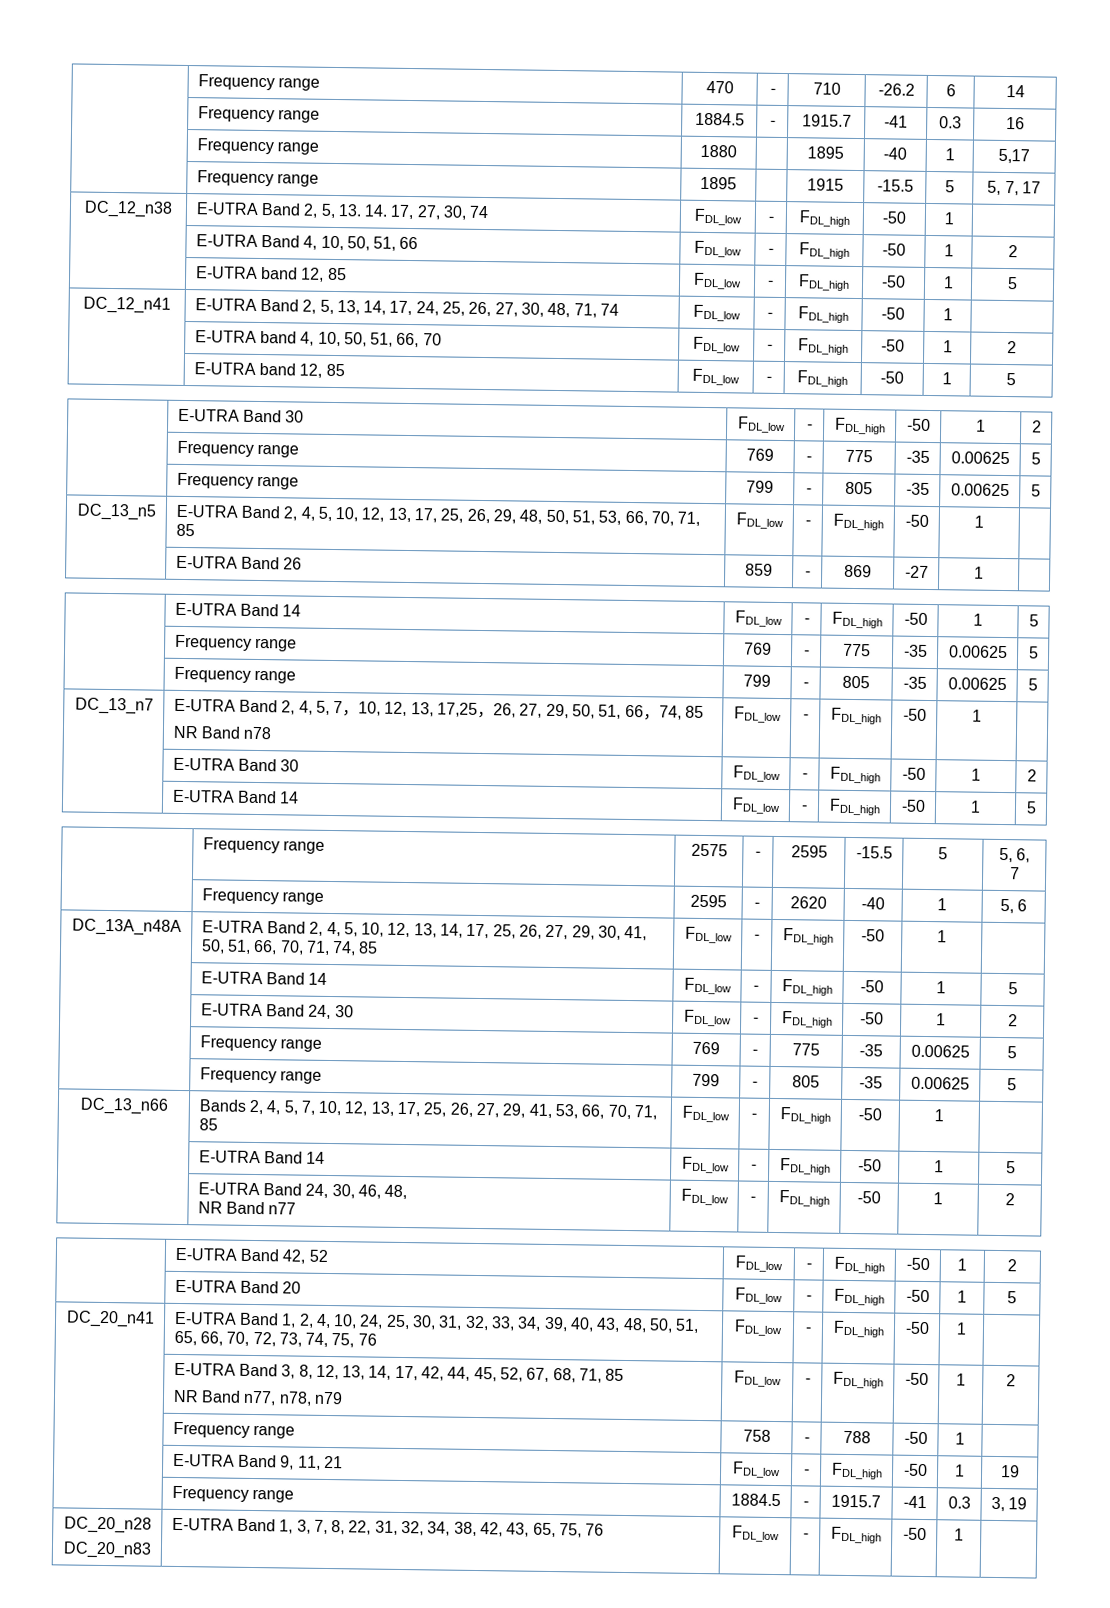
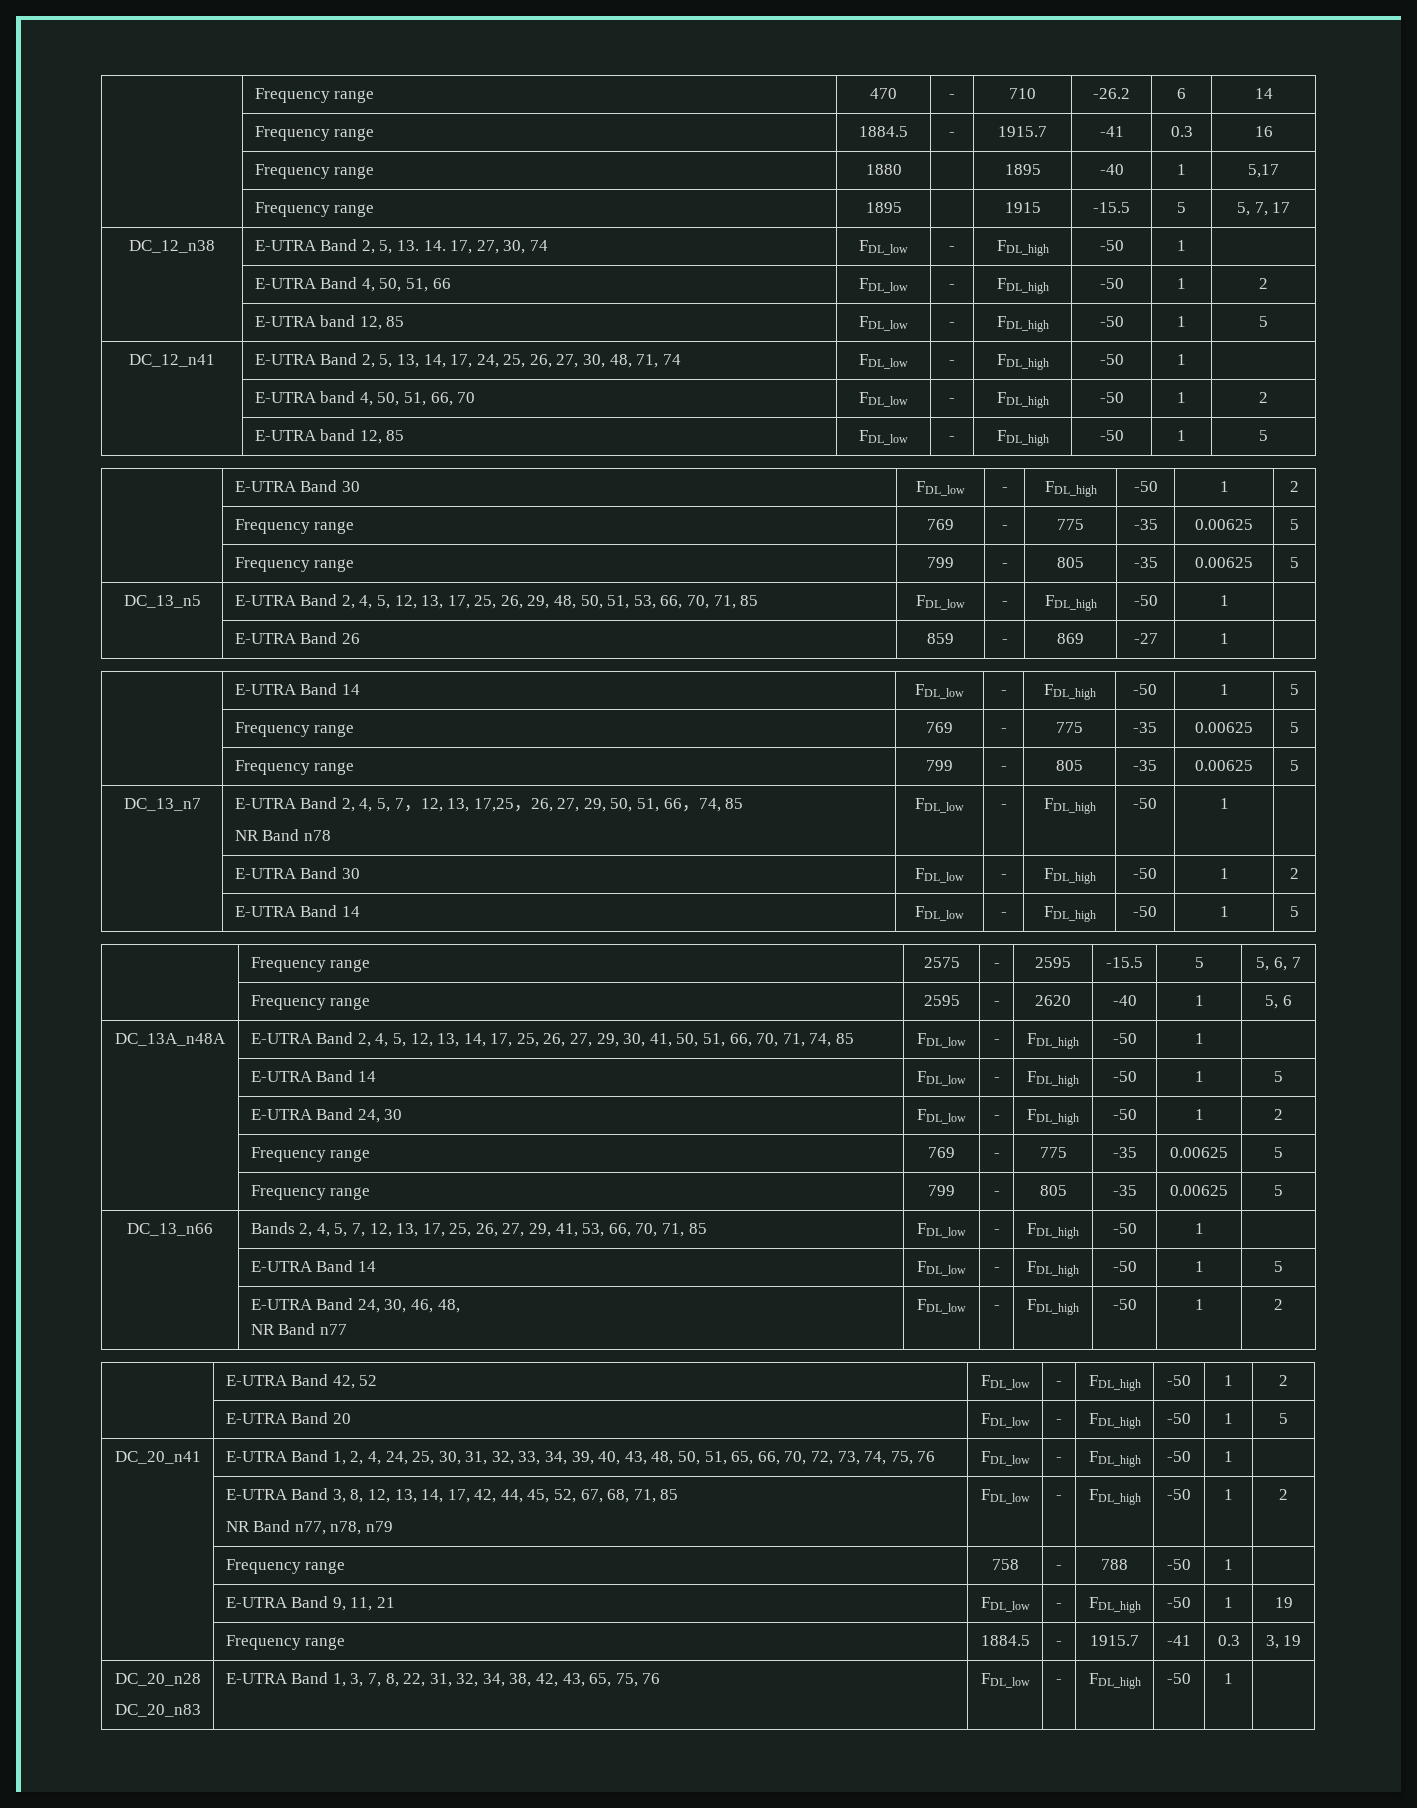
[320,235,344,251] 10, -> (375, 285) none
[317,331,341,347] 10, -> (373, 399) none
[335,507,359,522] 10, -> (390, 602) none
[358,701,382,716] 10, -> (421, 808) none
[361,922,385,937] 10, -> (406, 1040) none
[318,1100,342,1116] 10, -> (365, 1230) none
[333,1314,358,1329] 10, -> (381, 1458) none

